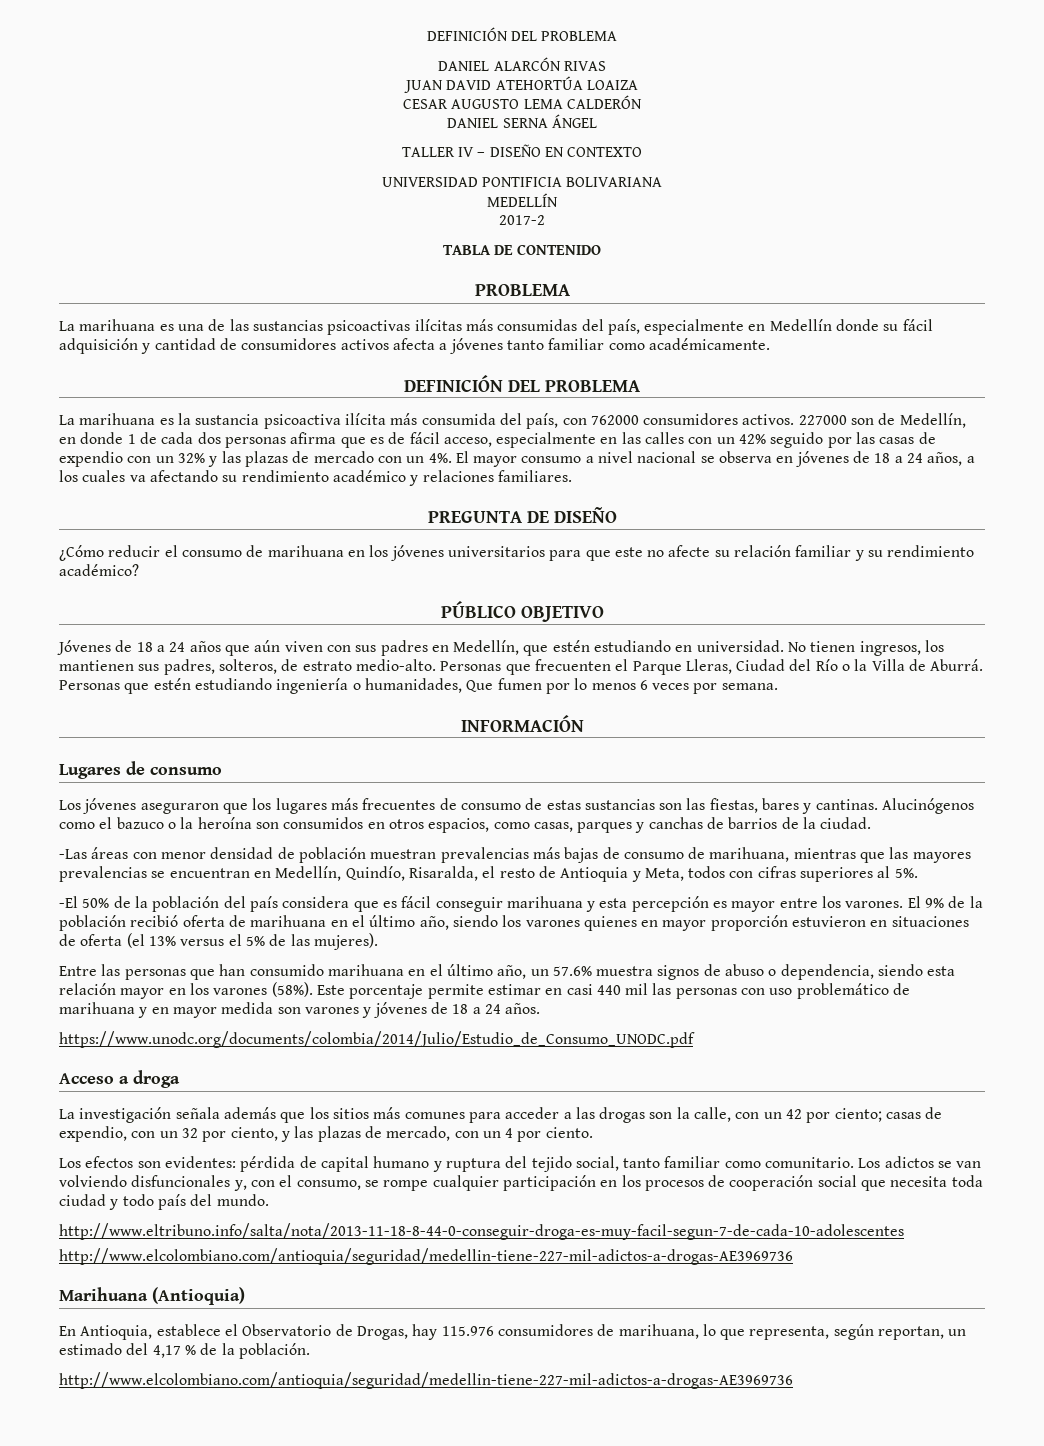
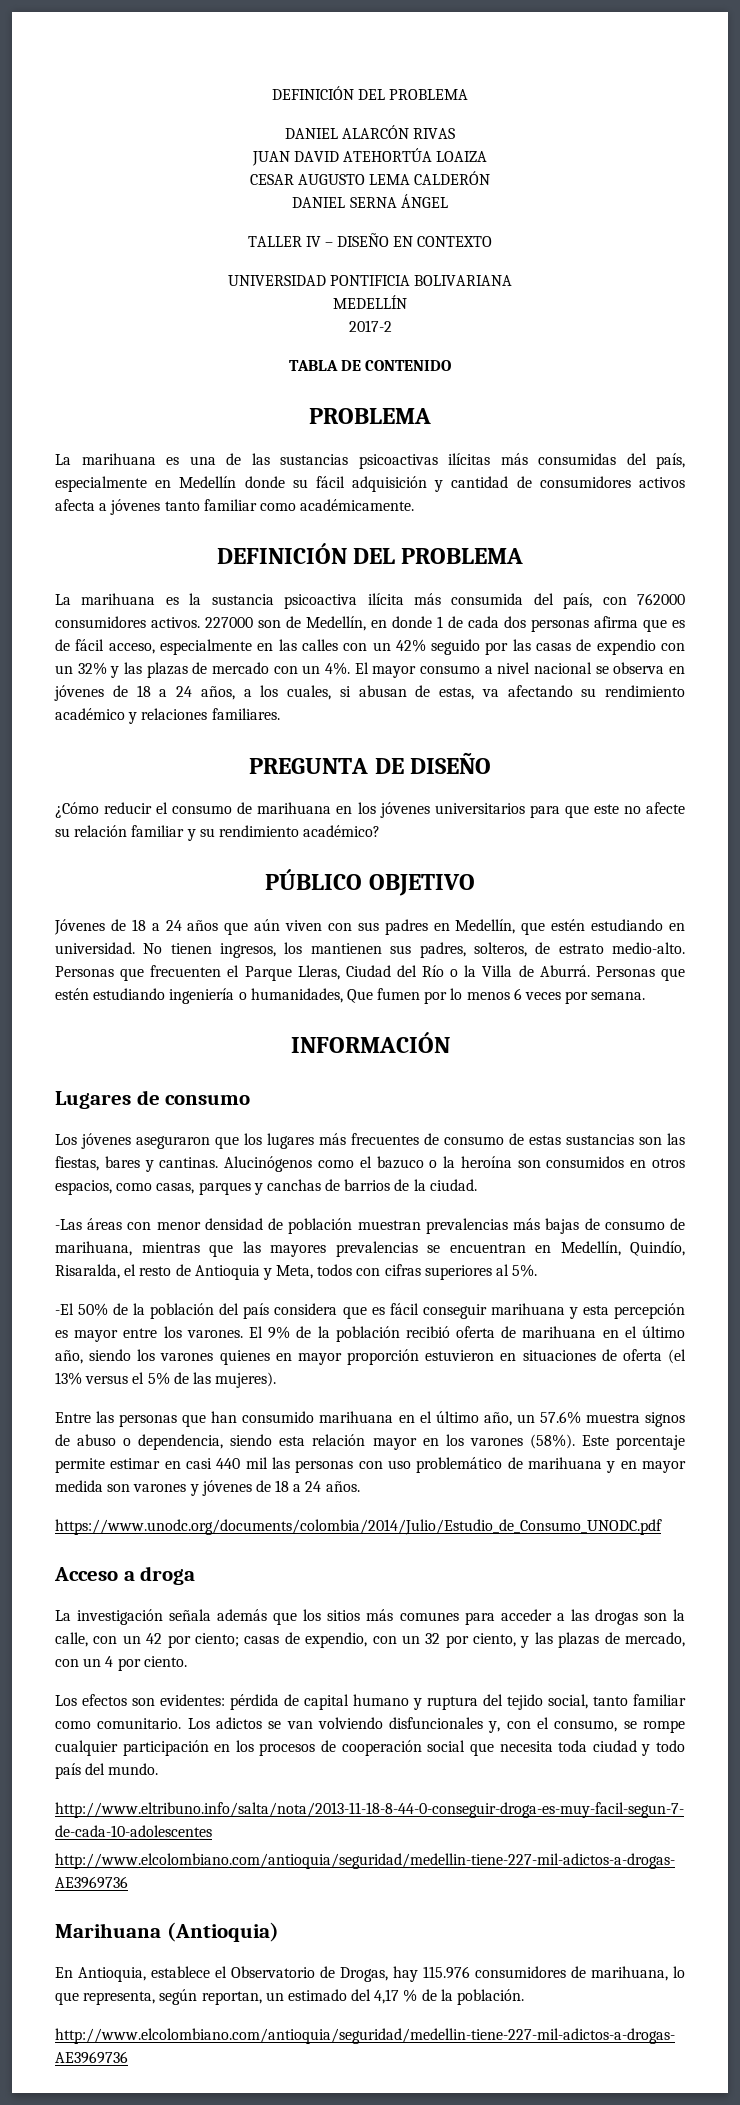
[82,470,126,482] cuales -> [287,685,474,700] cuales, si abusan de estas,

